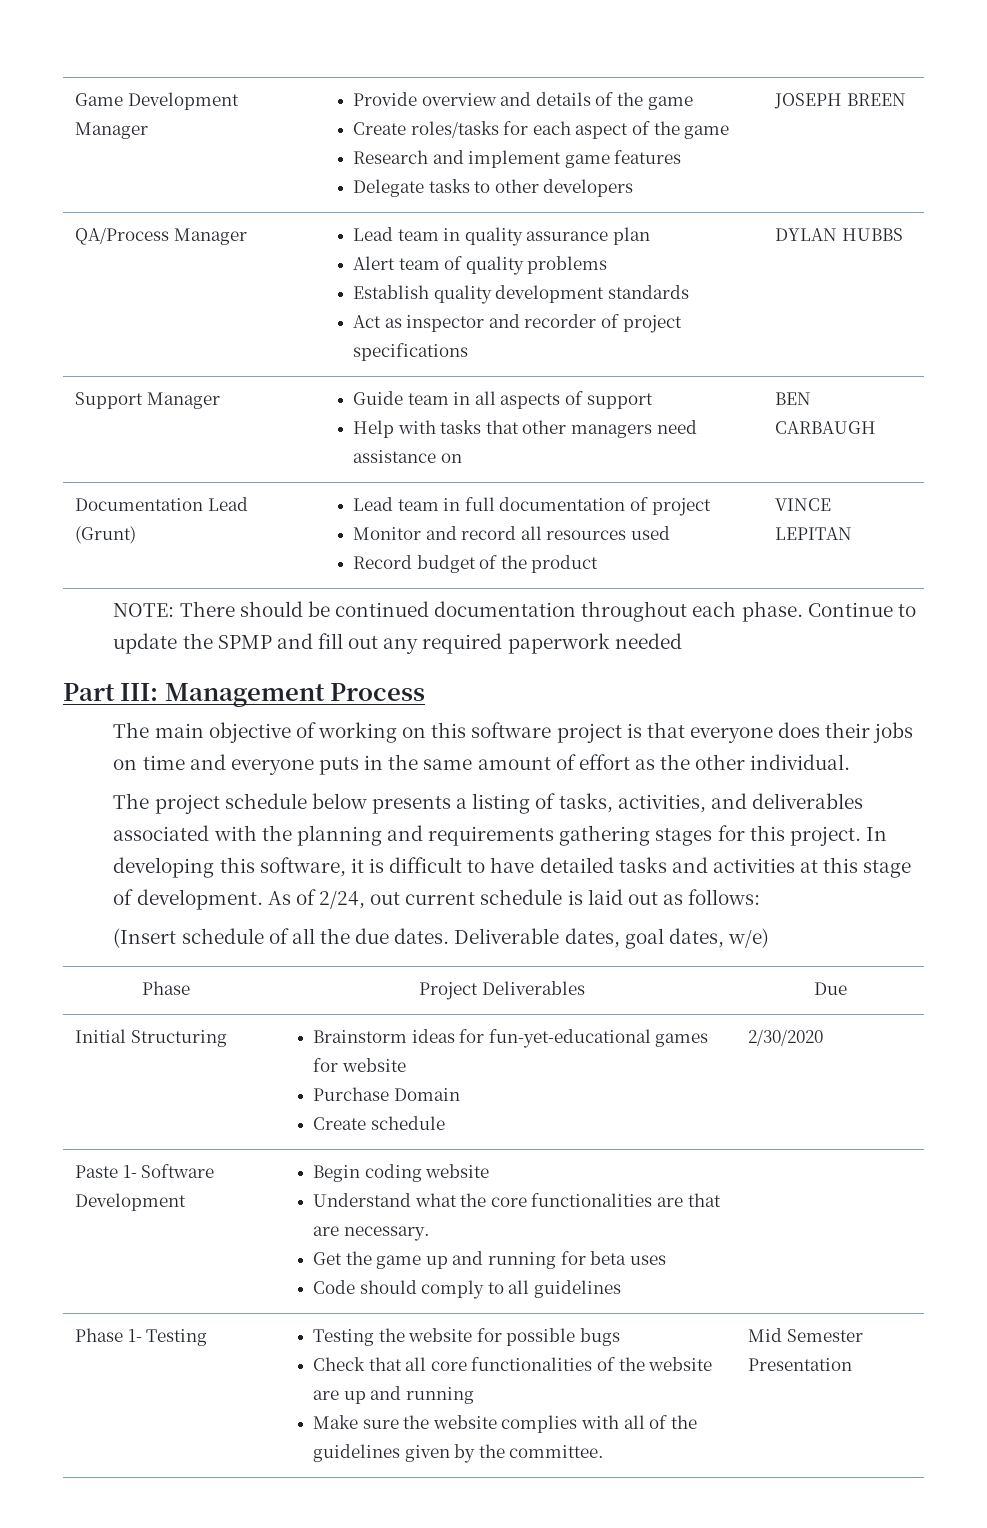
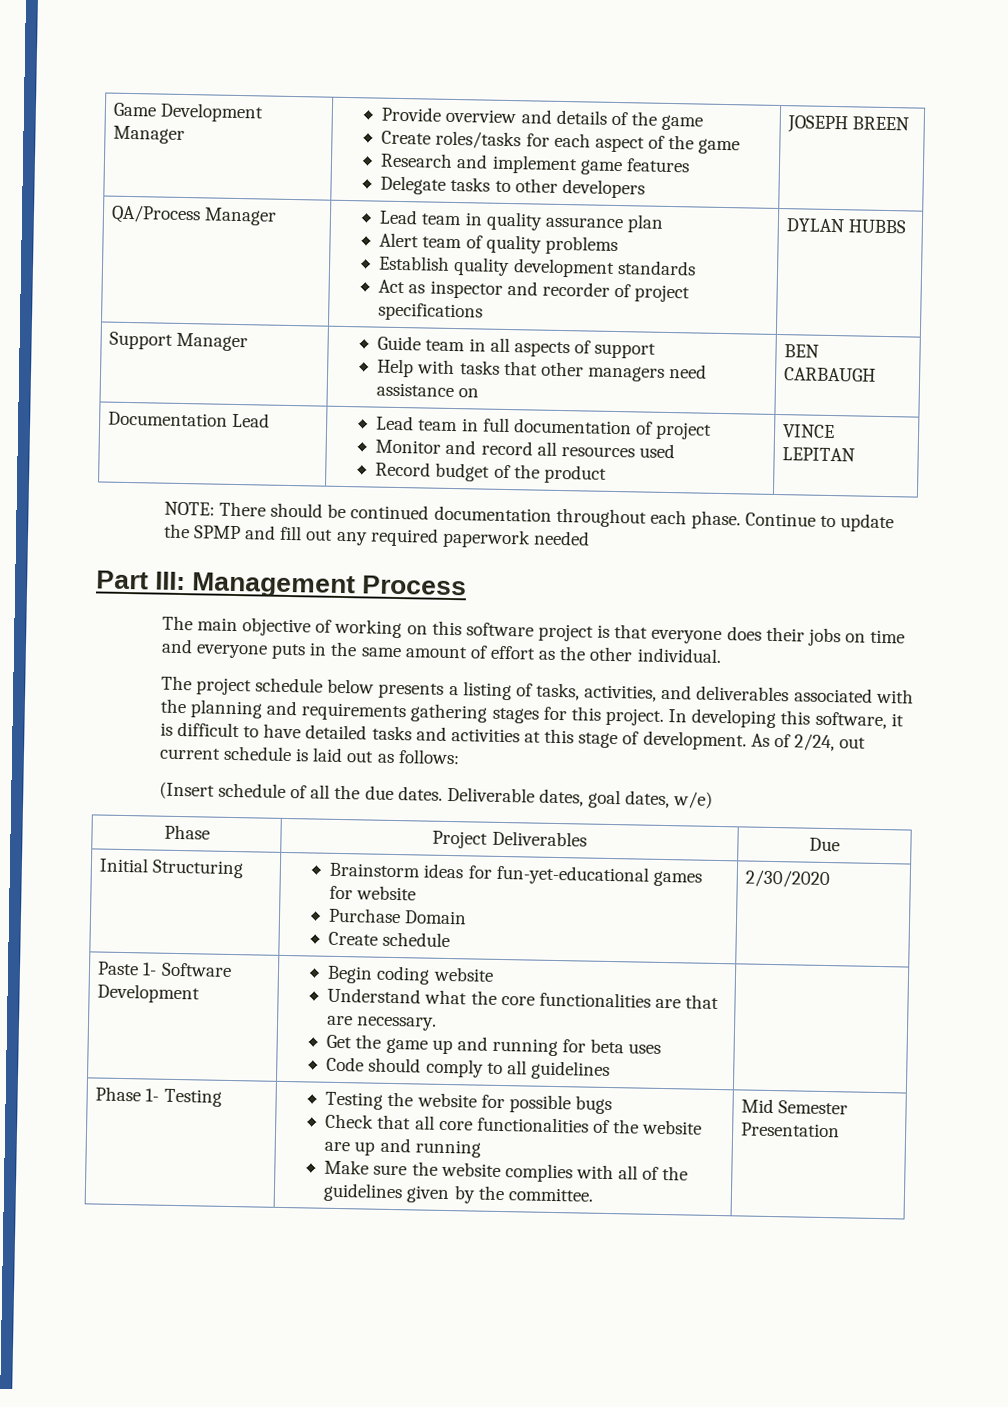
[75,526,137,544] (Grunt) -> (271, 420) none

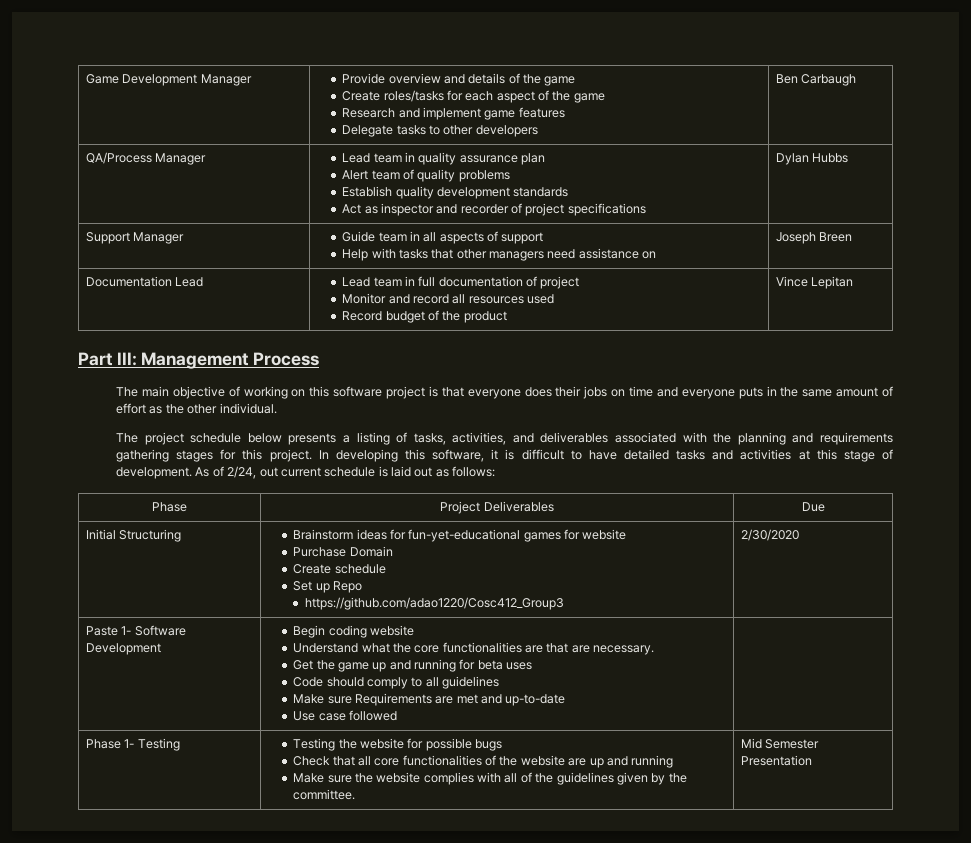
[787,115,910,134] JOSEPH BREEN -> [775,74,857,86] Ben Carbaugh
[786,218,908,234] DYLAN HUBBS -> [775,153,849,165] Dylan Hubbs
[784,344,820,358] [784,367,877,382] BEN CARBAUGH -> [775,232,853,244] Joseph Breen
[782,424,836,439] [782,447,856,462] [163,501,895,533] [163,523,591,549] VINCE LEPITAN // NOTE: There should be continued documentation throughout each phase. Continue to update the SPMP and fill out any required paperwork needed -> [775,276,854,289] Vince Lepitan
[158,781,714,809] // (Insert schedule of all the due dates. Deliverable dates, goal dates, w/e) -> (496, 471) none
(451, 939) none -> [293,581,362,593] [304,597,564,610] // Set up Repo // https://github.com/adao1220/Cosc412_Group3
(610, 1070) none -> [293,693,566,706] [293,710,397,721] // Make sure Requirements are met and up-to-date // Use case followed

